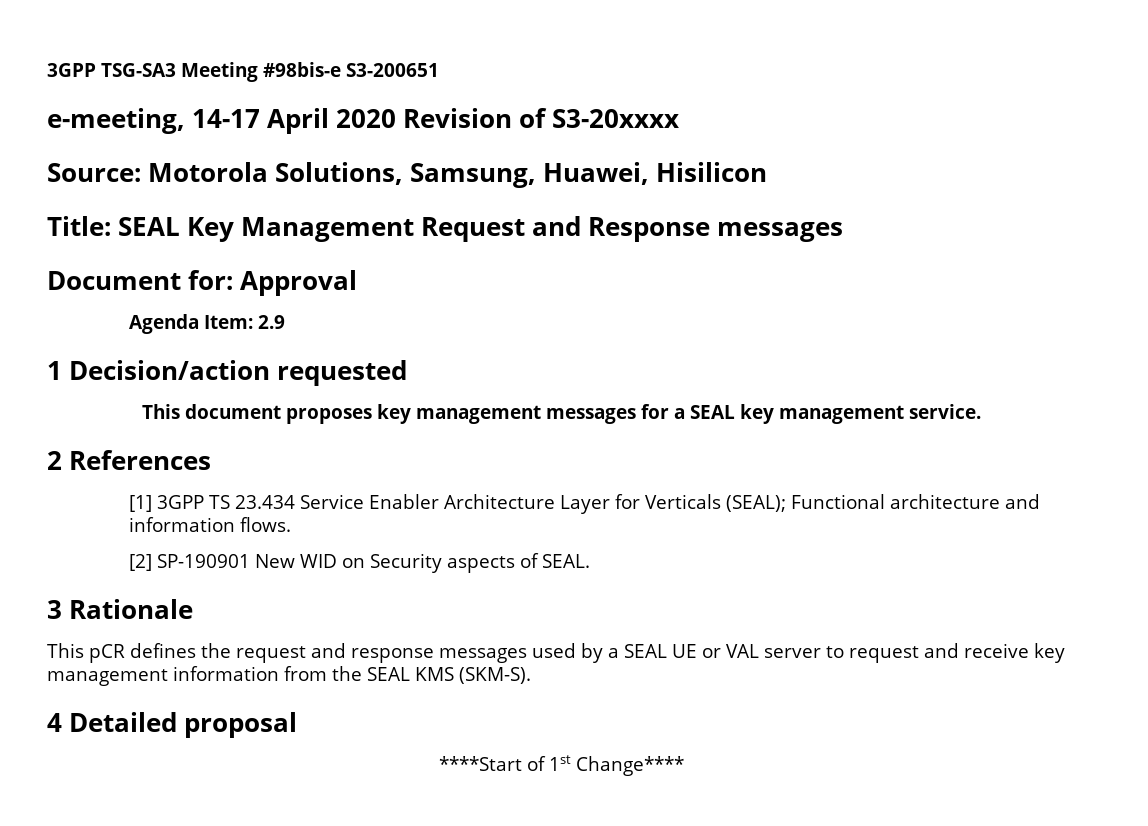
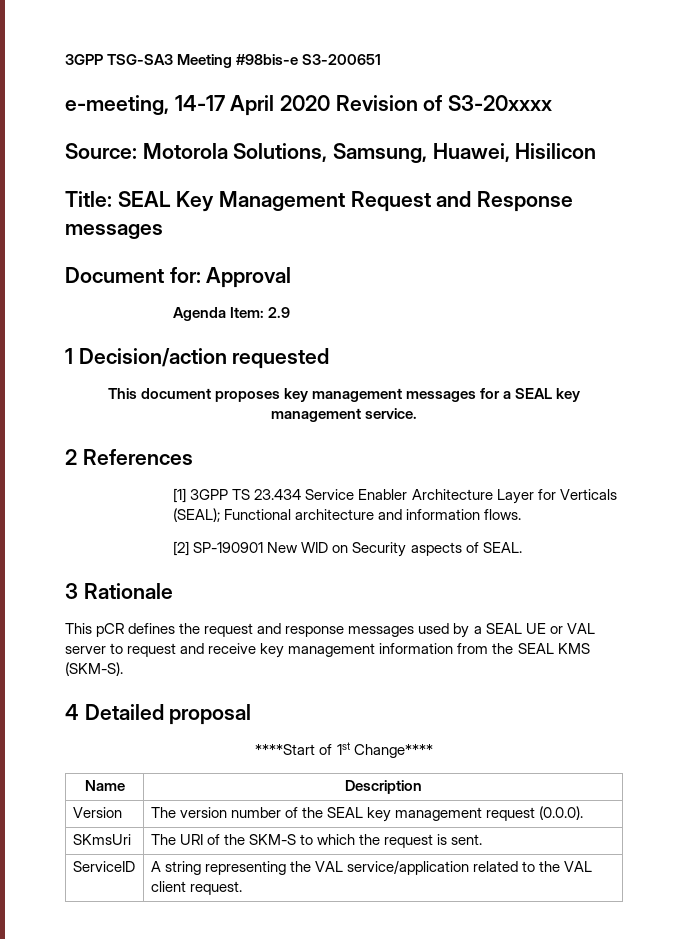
(684, 766) none -> [84,780,125,791] [344,780,422,794] [72,807,122,818] [150,806,584,822] [72,834,131,845] [150,834,483,848] [72,861,135,872] [150,860,593,875] [150,881,242,895] // Name | Description // Version | The version number of the SEAL key management request (0.0.0). // SKmsUri | The URI of the SKM-S to which the request is sent. // ServiceID | A string representing the VAL service/application related to the VAL client request.

